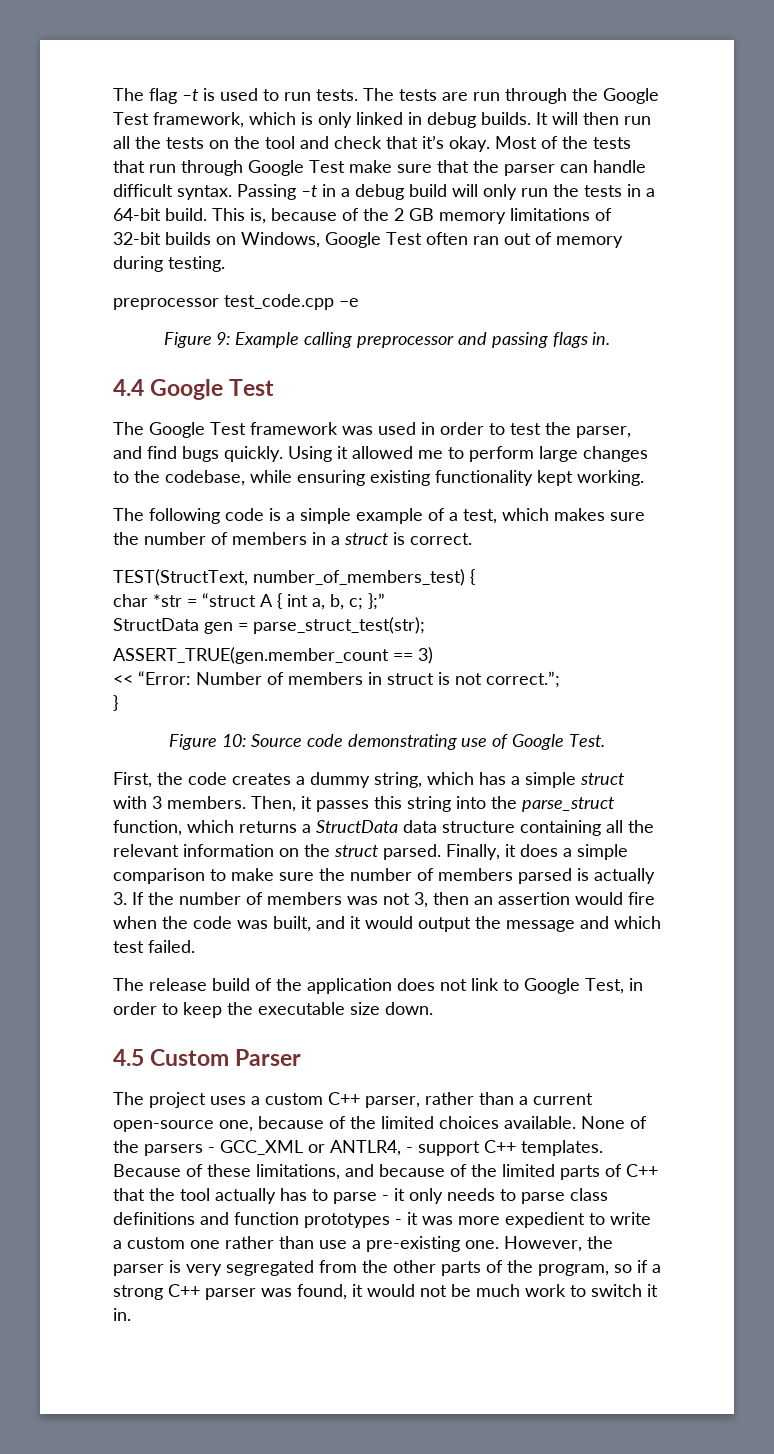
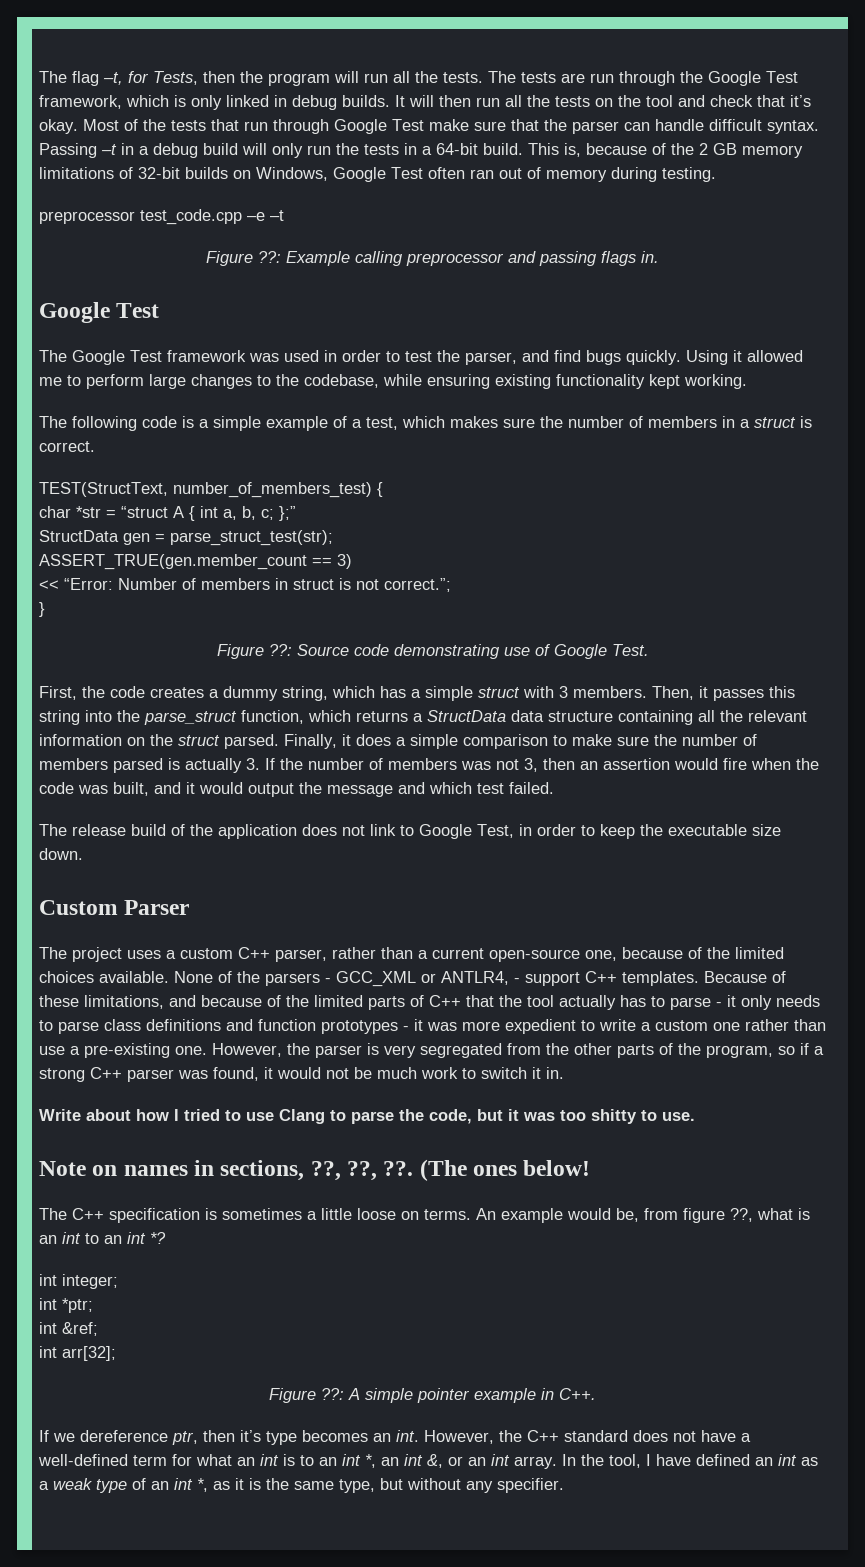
[182,88,311,101] –t is used to run -> [103,71,438,86] –t, for Tests, then the program will run all the
[163,332,231,348] // Figure 9: -> [270,210,284,221] [206,251,281,266] –t // Figure ??:
[113,379,144,396] 4.4 -> (659, 257) none
[221,734,246,747] 10: -> [268,644,292,656] ??:
[113,1049,144,1066] 4.5 -> (83, 854) none
(131, 1314) none -> [39,1109,695,1124] [39,1159,591,1181] [39,1208,810,1223] [39,1232,166,1244] [39,1274,118,1289] [39,1298,93,1313] [39,1322,98,1336] [39,1346,116,1361] [269,1388,596,1403] [39,1430,751,1445] [38,1454,818,1469] [39,1478,564,1493] // Write about how I tried to use Clang to parse the code, but it was too shitty to use. // Note on names in sections, ??, ??, ??. (The ones below! // The C++ specification is sometimes a little loose on terms. An example would be, from figure ??, what is an int to an int *? // int integer; // int *ptr; // int &ref; // int arr[32]; // Figure ??: A simple pointer example in C++. // If we dereference ptr, then it’s type becomes an int. However, the C++ standard does not have a well-defined term for what an int is to an int *, an int &, or an int array. In the tool, I have defined an int as a weak type of an int *, as it is the same type, but without any specifier.

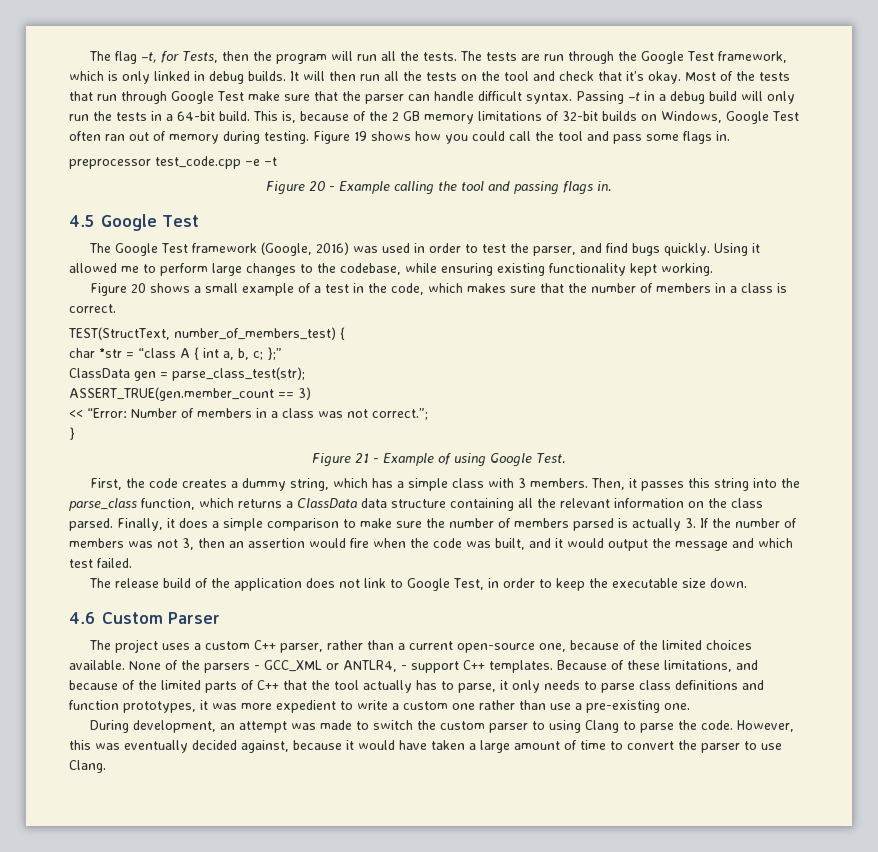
(716, 174) none -> [313,131,730,144] Figure 19 shows how you could call the tool and pass some flags in.
[258,251,504,266] ??: Example calling preprocessor -> [309,181,484,195] 20 - Example calling the tool
(659, 257) none -> [69,215,94,227] 4.5
(246, 356) none -> [261,242,350,256] (Google, 2016)
[39,416,398,431] The following code is a simple example of a test, -> [90,283,425,296] Figure 20 shows a small example of a test in the code,
(535, 423) none -> [540,283,565,293] that
[754,417,796,428] struct -> [741,283,774,293] class
[121,506,168,518] “struct -> [138,348,176,358] “class
[39,530,119,542] StructData -> [69,368,130,378] ClassData
[170,530,333,546] parse_struct_test(str); -> [172,367,305,381] parse_class_test(str);
[293,578,351,590] struct is -> [271,408,343,418] a class was
[268,644,551,659] ??: Source code demonstrating use of -> [355,453,487,467] 21 - Example of using
[478,687,520,698] struct -> [452,478,485,488] class
[144,711,237,725] parse_struct -> [69,498,137,511] parse_class
[427,710,506,722] StructData -> [297,498,357,508] ClassData
[178,735,220,746] struct -> [731,498,763,508] class
(83, 854) none -> [69,612,95,624] 4.6
[670,997,722,1010] parse - -> [458,683,496,693] parse,
[321,1020,409,1034] prototypes - -> [123,701,196,713] prototypes,
[212,1043,824,1058] [39,1067,564,1082] [39,1109,695,1124] [39,1159,591,1181] [39,1208,810,1223] [39,1232,166,1244] [39,1274,118,1289] [39,1298,93,1313] [39,1322,98,1336] [39,1346,116,1361] [269,1388,596,1403] [39,1430,751,1445] [38,1454,818,1469] [39,1478,564,1493] However, the parser is very segregated from the other parts of the program, so if a strong C++ parser was found, it would not be much work to switch it in. // Write about how I tried to use Clang to parse the code, but it was too shitty to use. // Note on names in sections, ??, ??, ??. (The ones below! // The C++ specification is sometimes a little loose on terms. An example would be, from figure ??, what is an int to an int *? // int integer; // int *ptr; // int &ref; // int arr[32]; // Figure ??: A simple pointer example in C++. // If we dereference ptr, then it’s type becomes an int. However, the C++ standard does not have a well-defined term for what an int is to an int *, an int &, or an int array. In the tool, I have defined an int as a weak type of an int *, as it is the same type, but without any specifier. -> [90,720,795,733] [69,740,782,753] [69,760,106,773] // During development, an attempt was made to switch the custom parser to using Clang to parse the code. However, this was eventually decided against, because it would have taken a large amount of time to convert the parser to use Clang.

